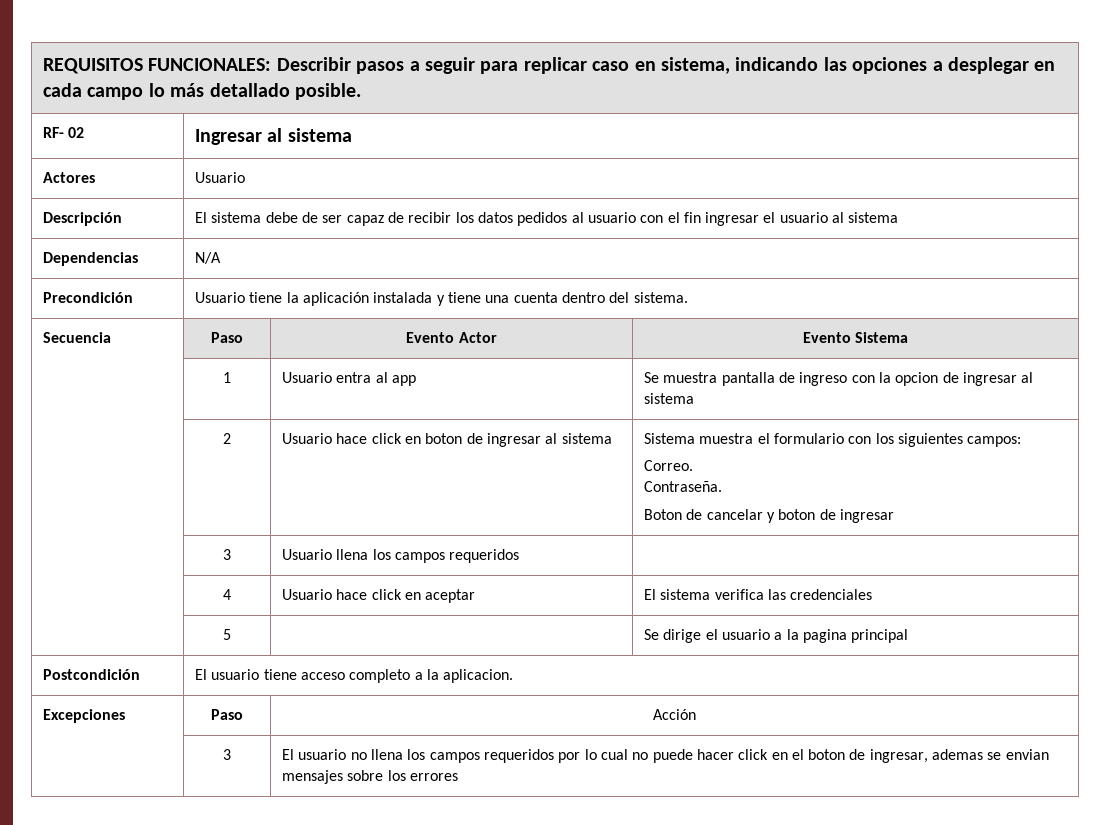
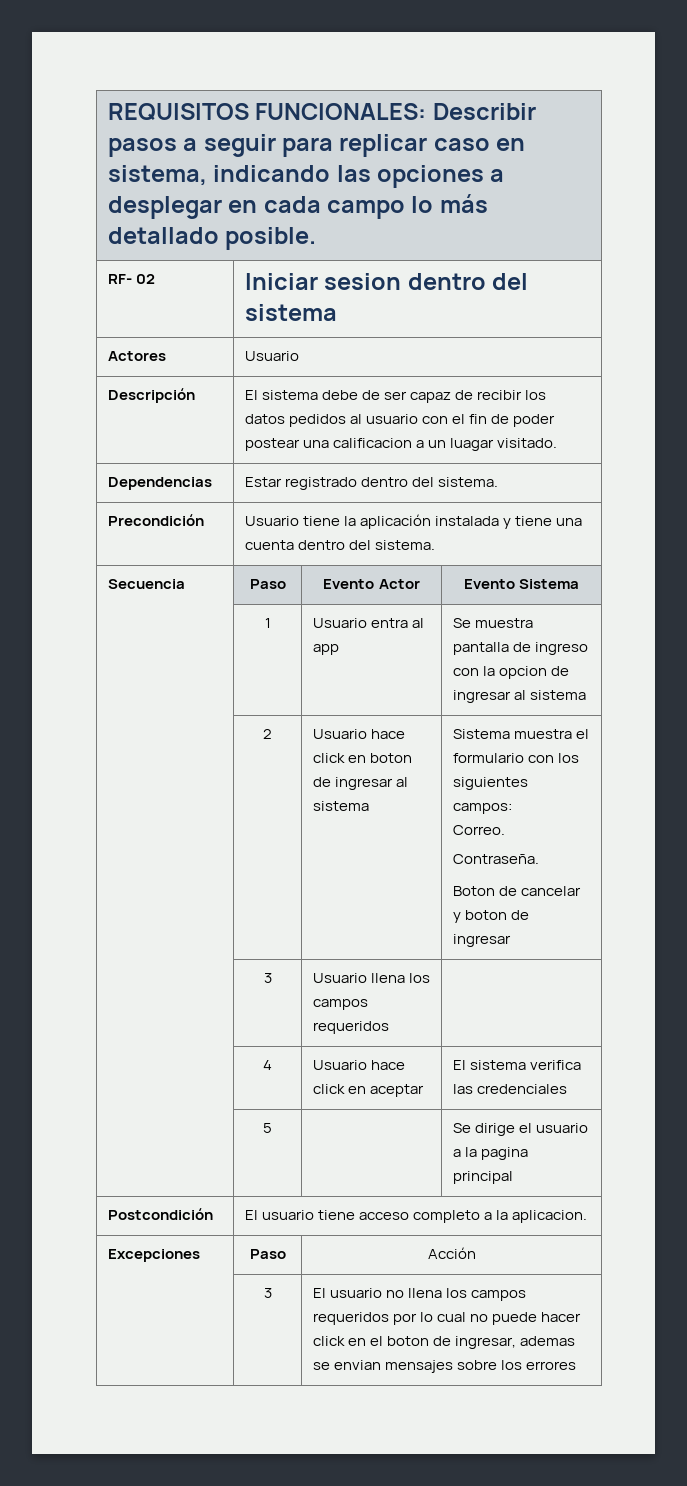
[195,128,283,145] Ingresar al -> [244,273,528,290] Iniciar sesion dentro del
[705,212,899,226] [43,252,139,266] [195,252,222,264] ingresar el usuario al sistema // Dependencias | N/A -> [491,414,556,427] [244,438,558,451] [107,477,212,490] [244,477,499,490] de poder postear una calificacion a un luagar visitado. // Dependencias | Estar registrado dentro del sistema.

